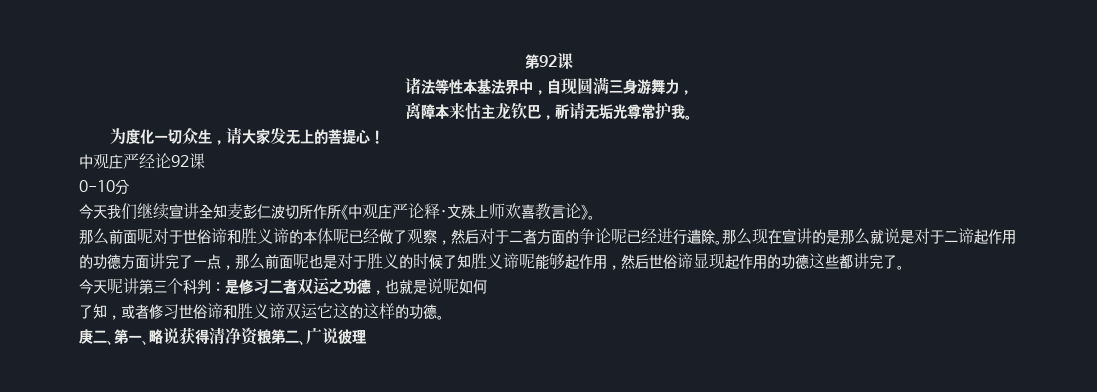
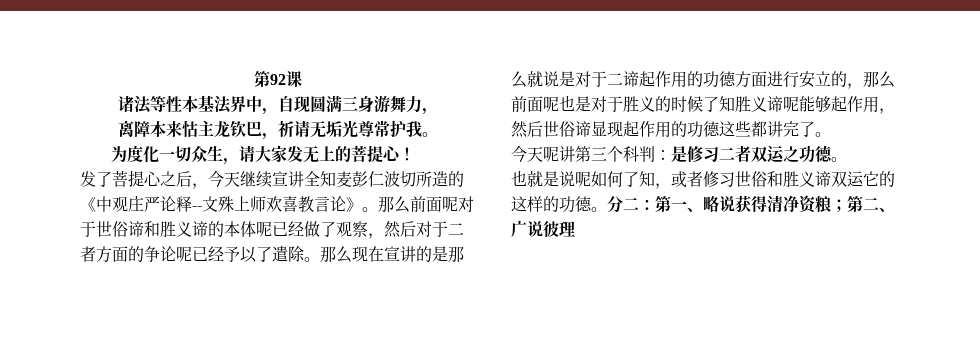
[79,153,205,169] [79,179,129,195] [79,203,137,220] 中观庄严经论92课 // 0-10分 // 今天我们 -> [80,170,240,189] 发了菩提心之后，今天
[313,204,341,219] 作所 -> [432,171,464,187] 造的
[440,210,447,217] · -> [192,206,202,210] --
(595, 217) // -> (378, 209) none
[657,228,687,244] 进行 -> [224,246,272,263] 予以了
[149,253,221,269] 讲完了一点 -> [767,71,847,88] 进行安立的
[371,290,385,295] ， -> [831,157,847,162] 。 //
(487, 286) // -> (623, 179) none
[207,303,223,319] 谛 -> (767, 179) none
[333,303,349,319] 这 -> (879, 178) none
[79,329,114,345] // 庚二、 -> [607,196,655,213] 分二：
(272, 336) none -> [831,199,847,212] ；

